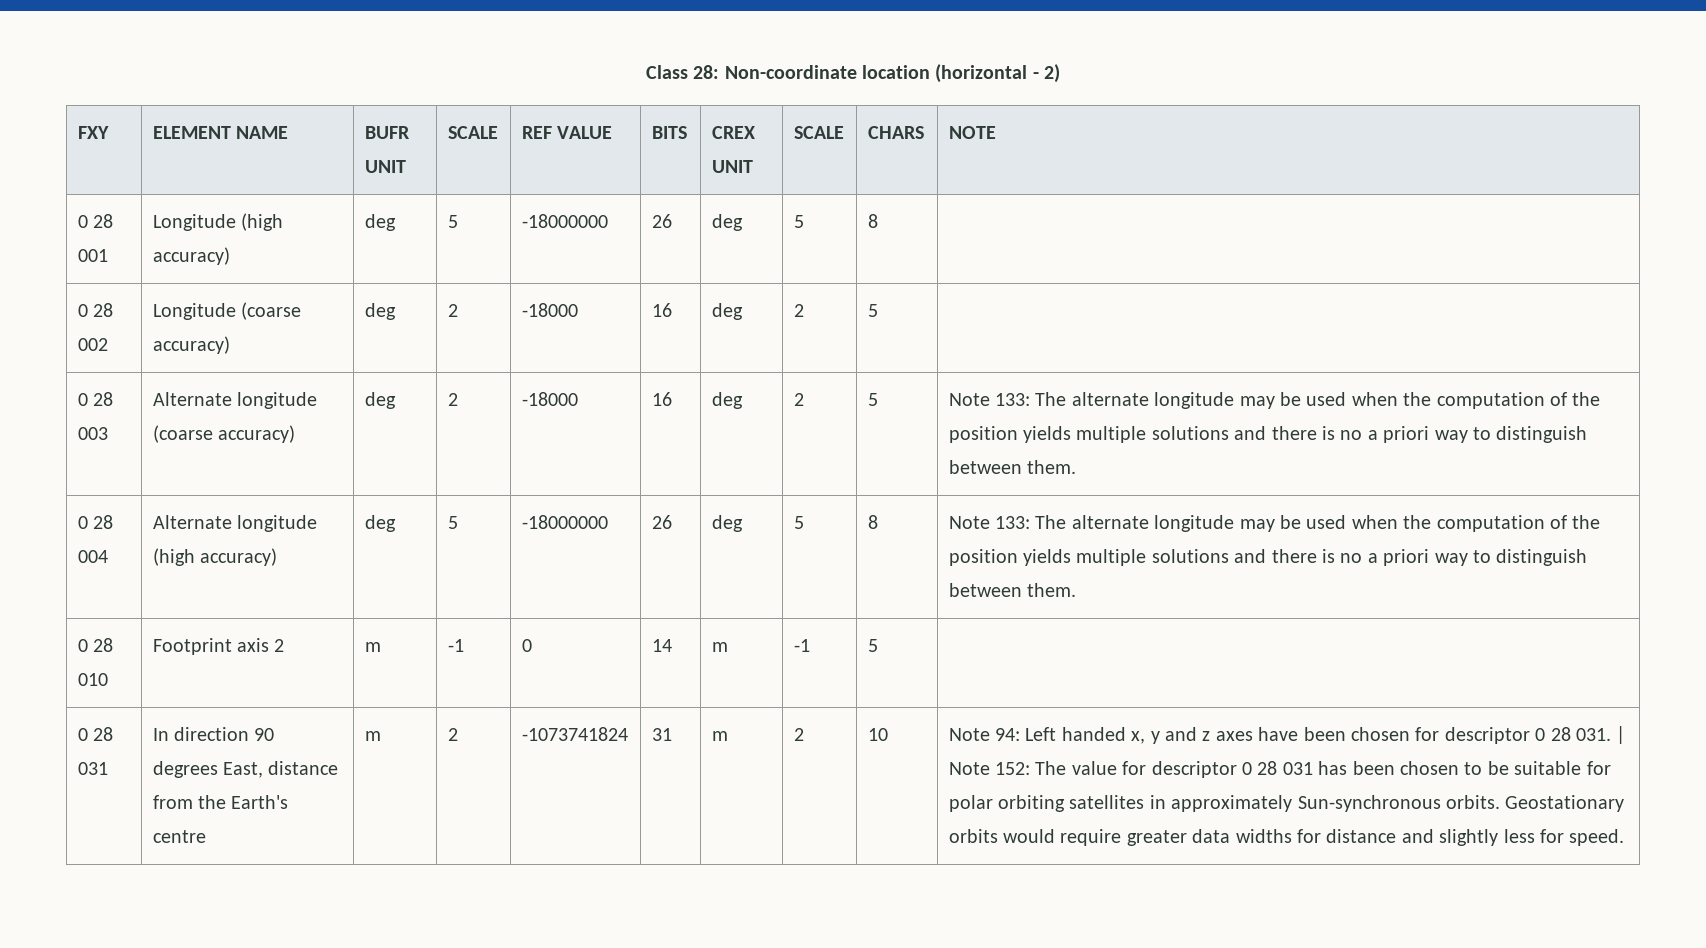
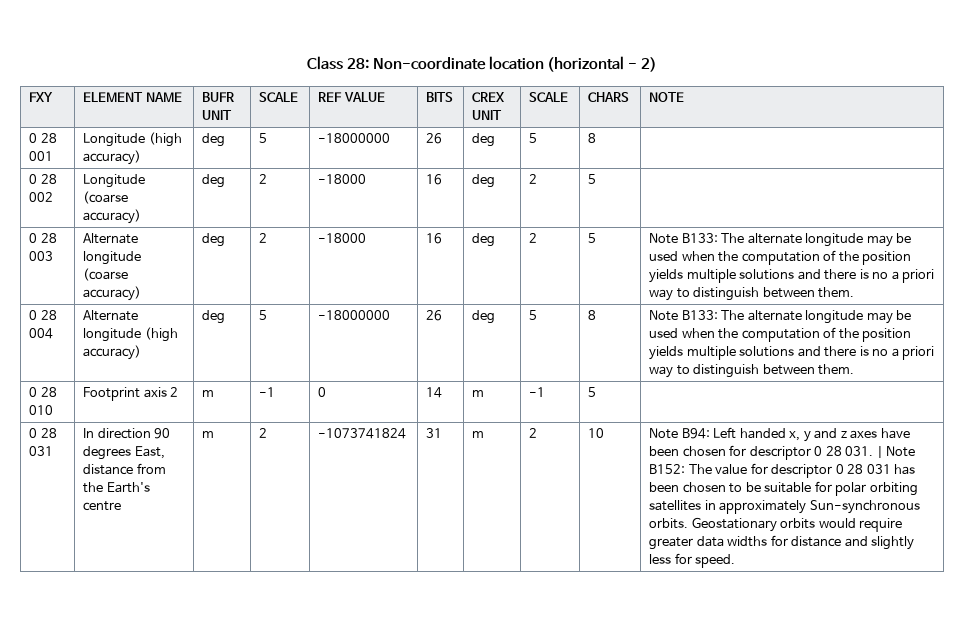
[995,393,1031,406] 133: -> [681,233,718,243] B133:
[995,516,1031,529] 133: -> [681,310,718,320] B133:
[995,728,1021,741] 94: -> [681,428,710,439] B94:
[995,762,1031,775] 152: -> [649,464,686,474] B152:

